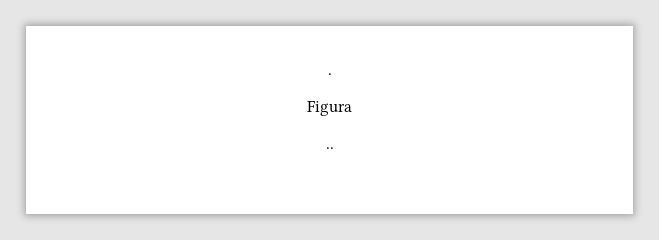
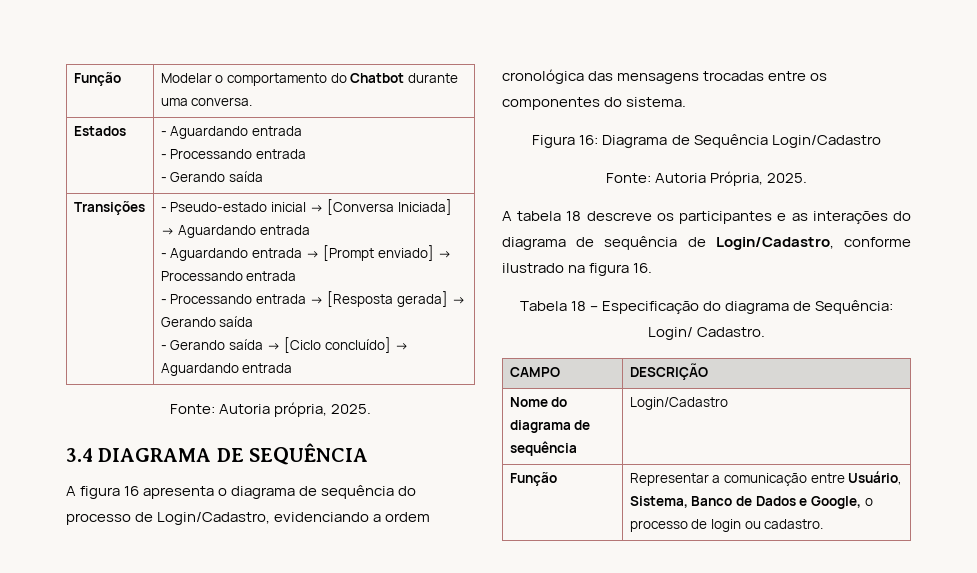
[327,73,332,75] [307,100,352,116] [325,147,334,149] . // Figura // .. -> [73,72,121,86] [160,73,459,86] [160,97,253,106] [73,126,126,136] [160,126,303,139] [160,149,307,159] [160,171,264,182] [73,201,145,215] [160,199,453,215] [160,225,311,238] [160,245,452,261] [160,271,297,281] [160,291,466,307] [160,316,254,327] [160,337,409,353] [160,363,293,376] [169,402,372,417] [66,443,369,465] [66,485,417,499] [66,512,431,525] [502,69,828,84] [502,97,687,110] [532,134,881,148] [605,171,808,186] [502,211,911,224] [502,236,911,250] [502,263,653,276] [519,300,894,314] [647,327,766,340] [509,367,560,377] [629,363,708,380] [509,397,568,407] [509,420,591,433] [509,441,577,456] [629,397,728,410] [509,472,557,486] [629,471,903,486] [629,496,873,509] [629,519,824,532] Função | Modelar o comportamento do Chatbot durante uma conversa. // Estados | - Aguardando entrada // - Processando entrada // - Gerando saída // Transições | - Pseudo-estado inicial → [Conversa Iniciada] → Aguardando entrada // - Aguardando entrada → [Prompt enviado] → Processando entrada // - Processando entrada → [Resposta gerada] → Gerando saída // - Gerando saída → [Ciclo concluído] → Aguardando entrada // Fonte: Autoria própria, 2025. // 3.4 DIAGRAMA DE SEQUÊNCIA // A figura 16 apresenta o diagrama de sequência do processo de Login/Cadastro, evidenciando a ordem cronológica das mensagens trocadas entre os componentes do sistema. // Figura 16: Diagrama de Sequência Login/Cadastro // Fonte: Autoria Própria, 2025. // A tabela 18 descreve os participantes e as interações do diagrama de sequência de Login/Cadastro, conforme ilustrado na figura 16. // Tabela 18 – Especificação do diagrama de Sequência: Login/ Cadastro. // CAMPO | DESCRIÇÃO // Nome do diagrama de sequência | Login/Cadastro // Função | Representar a comunicação entre Usuário, Sistema, Banco de Dados e Google, o processo de login ou cadastro.

